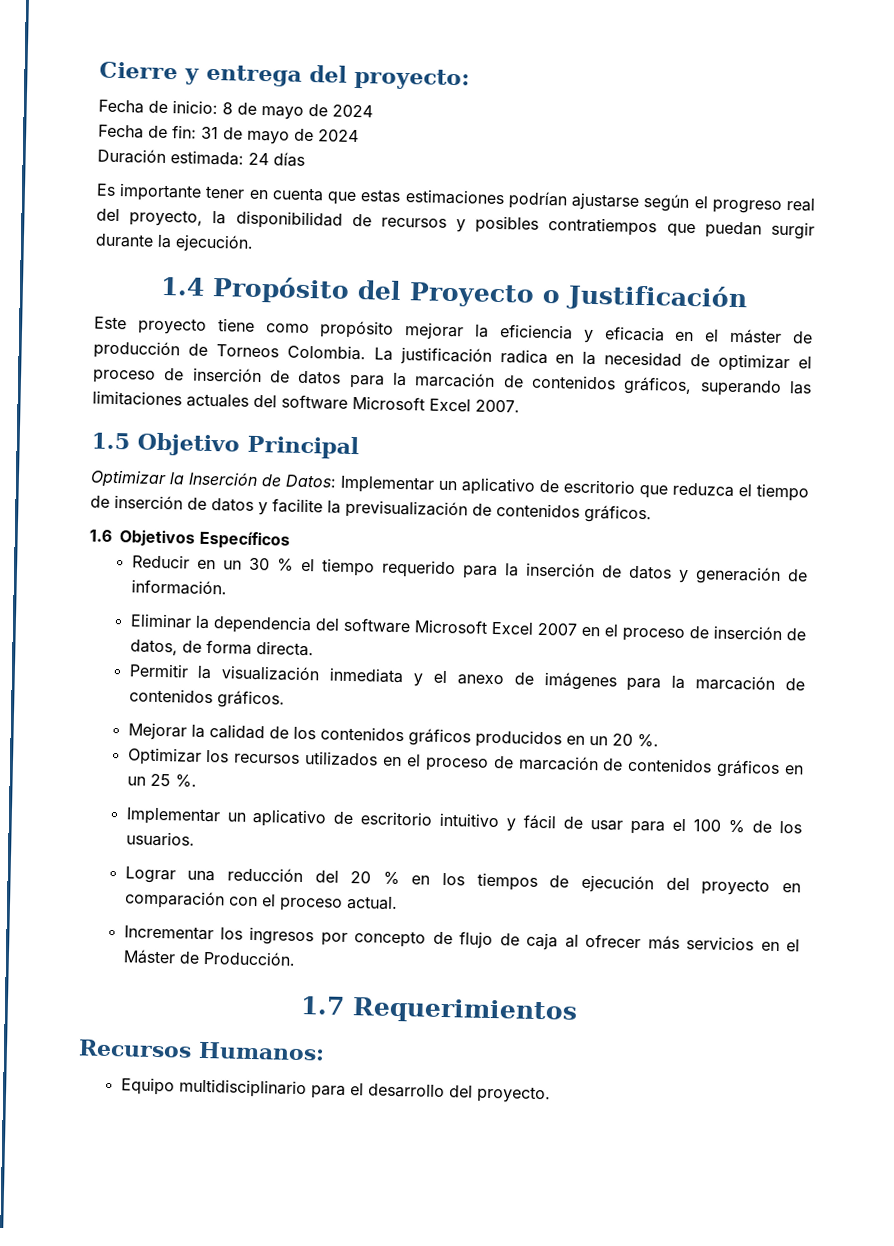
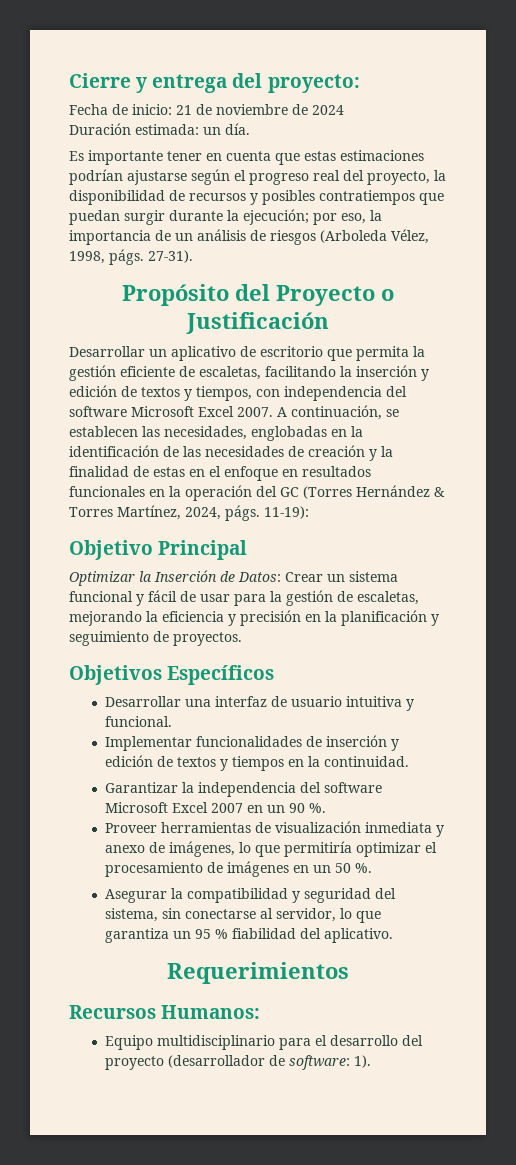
[222,102,373,120] [98,124,290,145] 8 de mayo de 2024 // Fecha de fin: 31 de mayo -> [176,104,288,115] 21 de noviembre
[248,152,305,167] 24 días -> [203,123,250,135] un día.
[175,234,254,253] [160,276,205,296] ejecución. // 1.4 -> [243,209,382,225] [69,229,429,245] [69,249,193,265] ejecución; por eso, la importancia de un análisis de riesgos (Arboleda Vélez, 1998, págs. 27-31). //
[94,316,813,344] [93,340,812,373] [92,367,813,397] [92,390,249,408] Este proyecto tiene como propósito mejorar la eficiencia y eficacia en el máster de producción de Torneos Colombia. La justificación radica en la necesidad de optimizar el proceso de inserción de datos para la marcación de contenidos gráficos, superando las limitaciones actuales -> [69,346,425,361] [69,365,429,381] [69,385,382,401] Desarrollar un aplicativo de escritorio que permita la gestión eficiente de escaletas, facilitando la inserción y edición de textos y tiempos, con independencia
[91,432,130,450] // 1.5 -> [277,405,399,420] [69,426,363,441] [69,445,393,461] [69,466,371,481] [69,485,445,501] [69,505,309,521] A continuación, se establecen las necesidades, englobadas en la identificación de las necesidades de creación y la finalidad de estas en el enfoque en resultados funcionales en la operación del GC (Torres Hernández & Torres Martínez, 2024, págs. 11-19): //
[340,475,809,502] [90,495,652,524] [89,529,290,550] [131,554,809,585] [130,579,227,596] [129,613,312,635] Implementar un aplicativo de escritorio que reduzca el tiempo de inserción de datos y facilite la previsualización de contenidos gráficos. // 1.6 Objetivos Específicos // Reducir en un 30 % el tiempo requerido para la inserción de datos y generación de información. // Eliminar la dependencia -> [285,571,398,582] [69,590,419,606] [69,610,439,626] [69,631,242,646] [69,665,275,685] [104,696,414,711] [104,716,172,727] [104,735,399,751] [104,755,409,771] [104,782,296,797] Crear un sistema funcional y fácil de usar para la gestión de escaletas, mejorando la eficiencia y precisión en la planificación y seguimiento de proyectos. // Objetivos Específicos // Desarrollar una interfaz de usuario intuitiva y funcional. // Implementar funcionalidades de inserción y edición de textos y tiempos en la continuidad. // Garantizar la independencia
[603,624,806,642] [129,639,314,657] [128,663,213,680] el proceso de inserción de datos, de forma directa. // Permitir la -> [266,803,326,813] [104,822,271,833] un 90 %. // Proveer herramientas de
[432,670,447,684] el -> (444, 831) none
[543,672,805,692] [128,688,285,709] [127,722,659,749] [126,747,804,779] [126,773,197,788] [125,807,802,835] [125,831,195,847] [124,866,801,896] [123,890,398,912] [123,925,800,952] [122,949,296,966] [300,996,345,1015] imágenes para la marcación de contenidos gráficos. // Mejorar la calidad de los contenidos gráficos producidos en un 20 %. // Optimizar los recursos utilizados en el proceso de marcación de contenidos gráficos en un 25 %. // Implementar un aplicativo de escritorio intuitivo y fácil de usar para el 100 % de los usuarios. // Lograr una reducción del 20 % en los tiempos de ejecución del proyecto en comparación con el proceso actual. // Incrementar los ingresos por concepto de flujo de caja al ofrecer más servicios en el Máster de Producción. // 1.7 -> [168,841,437,857] [104,861,372,877] [104,888,396,903] [104,908,381,923] [104,928,393,943] imágenes, lo que permitiría optimizar el procesamiento de imágenes en un 50 %. // Asegurar la compatibilidad y seguridad del sistema, sin conectarse al servidor, lo que garantiza un 95 % fiabilidad del aplicativo. //
[475,1085,551,1104] proyecto. -> [104,1055,371,1070] proyecto (desarrollador de software: 1).

